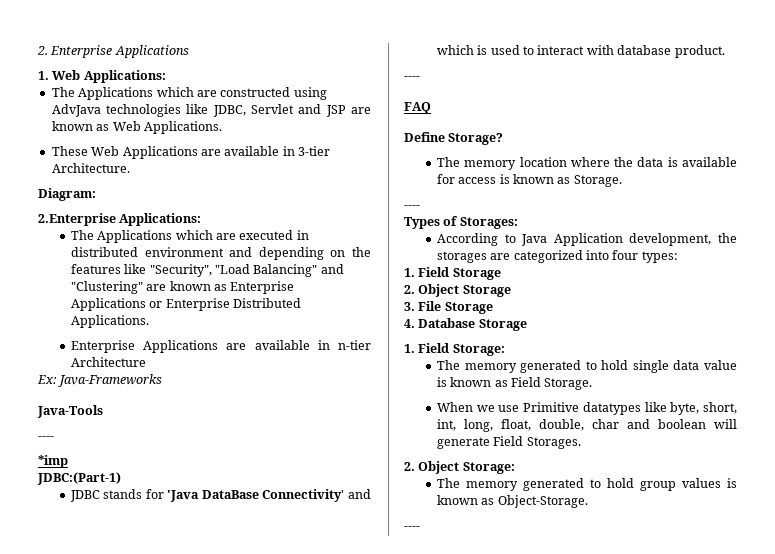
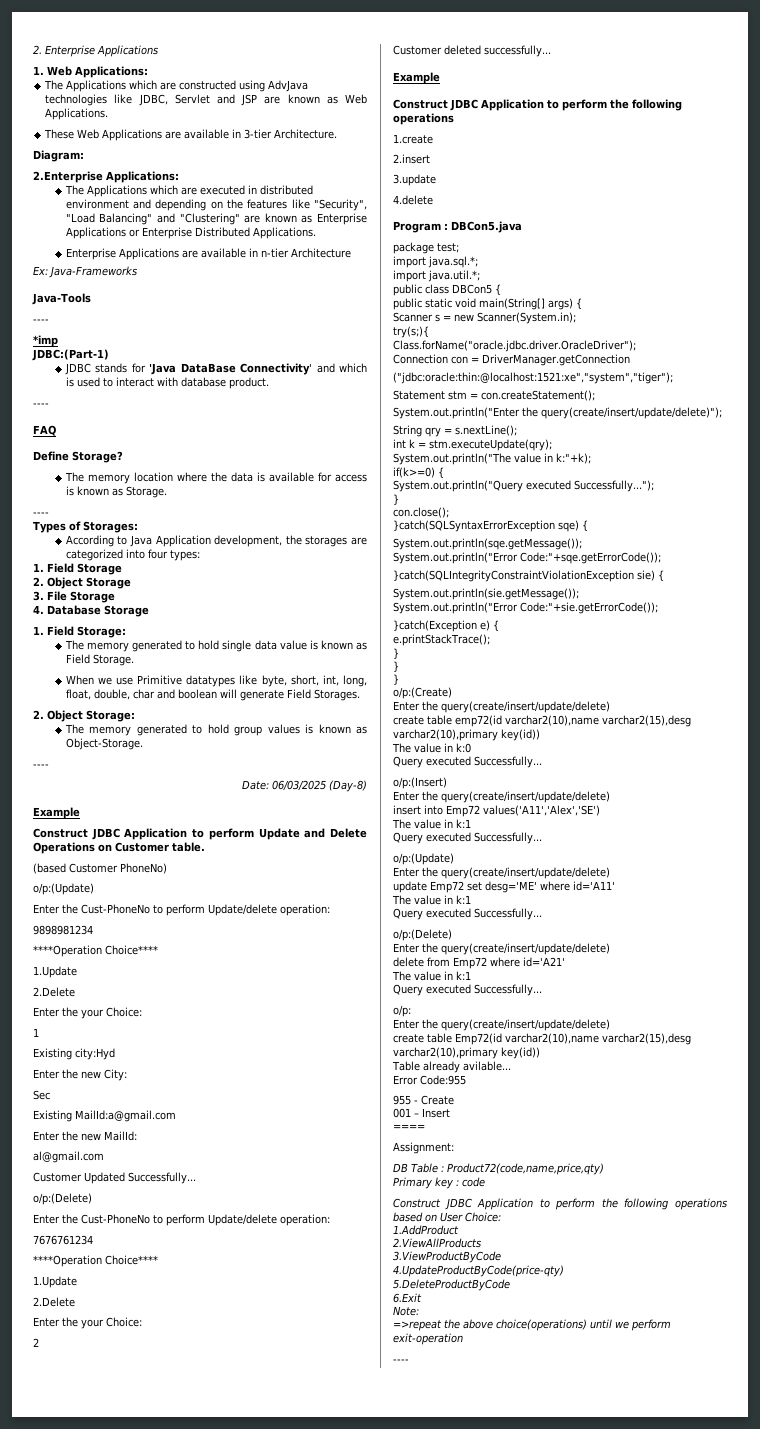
(420, 528) none -> [242,780,367,792] [33,807,80,819] [33,828,368,840] [33,842,205,854] [33,863,167,874] [33,883,94,895] [33,904,330,916] [33,925,93,935] [33,945,158,957] [33,966,77,978] [33,987,75,997] [33,1007,142,1019] [33,1028,39,1037] [33,1048,115,1060] [33,1069,127,1081] [33,1090,50,1100] [33,1110,176,1122] [33,1131,137,1141] [33,1151,104,1163] [33,1172,196,1184] [33,1193,92,1205] [33,1214,330,1226] [33,1235,93,1245] [33,1255,158,1267] [33,1276,77,1288] [33,1297,75,1307] [33,1317,142,1329] [33,1338,39,1347] [393,45,551,57] [393,72,440,84] [393,99,682,111] [393,113,454,125] [393,134,433,144] [393,154,430,164] [393,174,436,186] [393,195,433,205] [393,221,522,233] [393,242,459,254] [393,256,478,268] [393,270,480,282] [393,284,501,296] [393,298,582,310] [393,312,576,324] [393,326,429,338] [393,340,636,352] [393,354,630,366] [393,372,673,384] [393,390,595,401] [393,407,722,419] [393,425,517,437] [393,439,552,451] [393,453,591,465] [393,467,444,478] [393,480,654,492] [393,494,399,505] [393,507,449,518] [393,520,588,532] [393,538,582,550] [393,552,661,564] [393,570,664,582] [393,588,579,600] [393,602,658,614] [393,620,499,632] [393,634,490,646] [393,648,399,659] [393,661,399,672] [393,674,399,685] [393,687,452,699] [393,701,610,713] [393,715,691,727] [393,729,540,741] [392,743,471,753] [393,756,542,768] [393,777,447,789] [393,791,610,803] [393,805,600,817] [392,819,471,829] [393,832,542,844] [393,853,454,865] [393,867,610,879] [393,881,615,893] [392,895,471,905] [393,908,542,920] [393,929,452,941] [393,943,610,955] [393,957,565,969] [392,971,471,981] [393,984,542,996] [393,1005,411,1017] [393,1019,610,1031] [393,1033,691,1045] [393,1047,540,1059] [392,1061,511,1073] [393,1075,466,1085] [393,1095,454,1105] [393,1108,450,1118] [393,1125,425,1130] [393,1142,454,1154] [393,1163,604,1175] [393,1177,485,1189] [393,1198,727,1210] [393,1212,501,1222] [393,1225,459,1235] [393,1238,481,1248] [393,1251,501,1263] [393,1265,564,1277] [393,1279,510,1291] [393,1293,422,1303] [393,1306,419,1316] [393,1319,671,1331] [393,1333,463,1345] [393,1359,409,1363] // Date: 06/03/2025 (Day-8) // Example // Construct JDBC Application to perform Update and Delete Operations on Customer table. // (based Customer PhoneNo) // o/p:(Update) // Enter the Cust-PhoneNo to perform Update/delete operation: // 9898981234 // ****Operation Choice**** // 1.Update // 2.Delete // Enter the your Choice: // 1 // Existing city:Hyd // Enter the new City: // Sec // Existing MailId:a@gmail.com // Enter the new MailId: // al@gmail.com // Customer Updated Successfully... // o/p:(Delete) // Enter the Cust-PhoneNo to perform Update/delete operation: // 7676761234 // ****Operation Choice**** // 1.Update // 2.Delete // Enter the your Choice: // 2 // Customer deleted successfully... // Example // Construct JDBC Application to perform the following operations // 1.create // 2.insert // 3.update // 4.delete // Program : DBCon5.java // package test; // import java.sql.*; // import java.util.*; // public class DBCon5 { // public static void main(String[] args) { // Scanner s = new Scanner(System.in); // try(s;){ // Class.forName("oracle.jdbc.driver.OracleDriver"); // Connection con = DriverManager.getConnection // ("jdbc:oracle:thin:@localhost:1521:xe","system","tiger"); // Statement stm = con.createStatement(); // System.out.println("Enter the query(create/insert/update/delete)"); // String qry = s.nextLine(); // int k = stm.executeUpdate(qry); // System.out.println("The value in k:"+k); // if(k>=0) { // System.out.println("Query executed Successfully..."); // } // con.close(); // }catch(SQLSyntaxErrorException sqe) { // System.out.println(sqe.getMessage()); // System.out.println("Error Code:"+sqe.getErrorCode()); // }catch(SQLIntegrityConstraintViolationException sie) { // System.out.println(sie.getMessage()); // System.out.println("Error Code:"+sie.getErrorCode()); // }catch(Exception e) { // e.printStackTrace(); // } // } // } // o/p:(Create) // Enter the query(create/insert/update/delete) // create table emp72(id varchar2(10),name varchar2(15),desg varchar2(10),primary key(id)) // The value in k:0 // Query executed Successfully... // o/p:(Insert) // Enter the query(create/insert/update/delete) // insert into Emp72 values('A11','Alex','SE') // The value in k:1 // Query executed Successfully... // o/p:(Update) // Enter the query(create/insert/update/delete) // update Emp72 set desg='ME' where id='A11' // The value in k:1 // Query executed Successfully... // o/p:(Delete) // Enter the query(create/insert/update/delete) // delete from Emp72 where id='A21' // The value in k:1 // Query executed Successfully... // o/p: // Enter the query(create/insert/update/delete) // create table Emp72(id varchar2(10),name varchar2(15),desg varchar2(10),primary key(id)) // Table already avilable... // Error Code:955 // 955 - Create // 001 – Insert // ==== // Assignment: // DB Table : Product72(code,name,price,qty) // Primary key : code // Construct JDBC Application to perform the following operations based on User Choice: // 1.AddProduct // 2.ViewAllProducts // 3.ViewProductByCode // 4.UpdateProductByCode(price-qty) // 5.DeleteProductByCode // 6.Exit // Note: // =>repeat the above choice(operations) until we perform exit-operation // ----

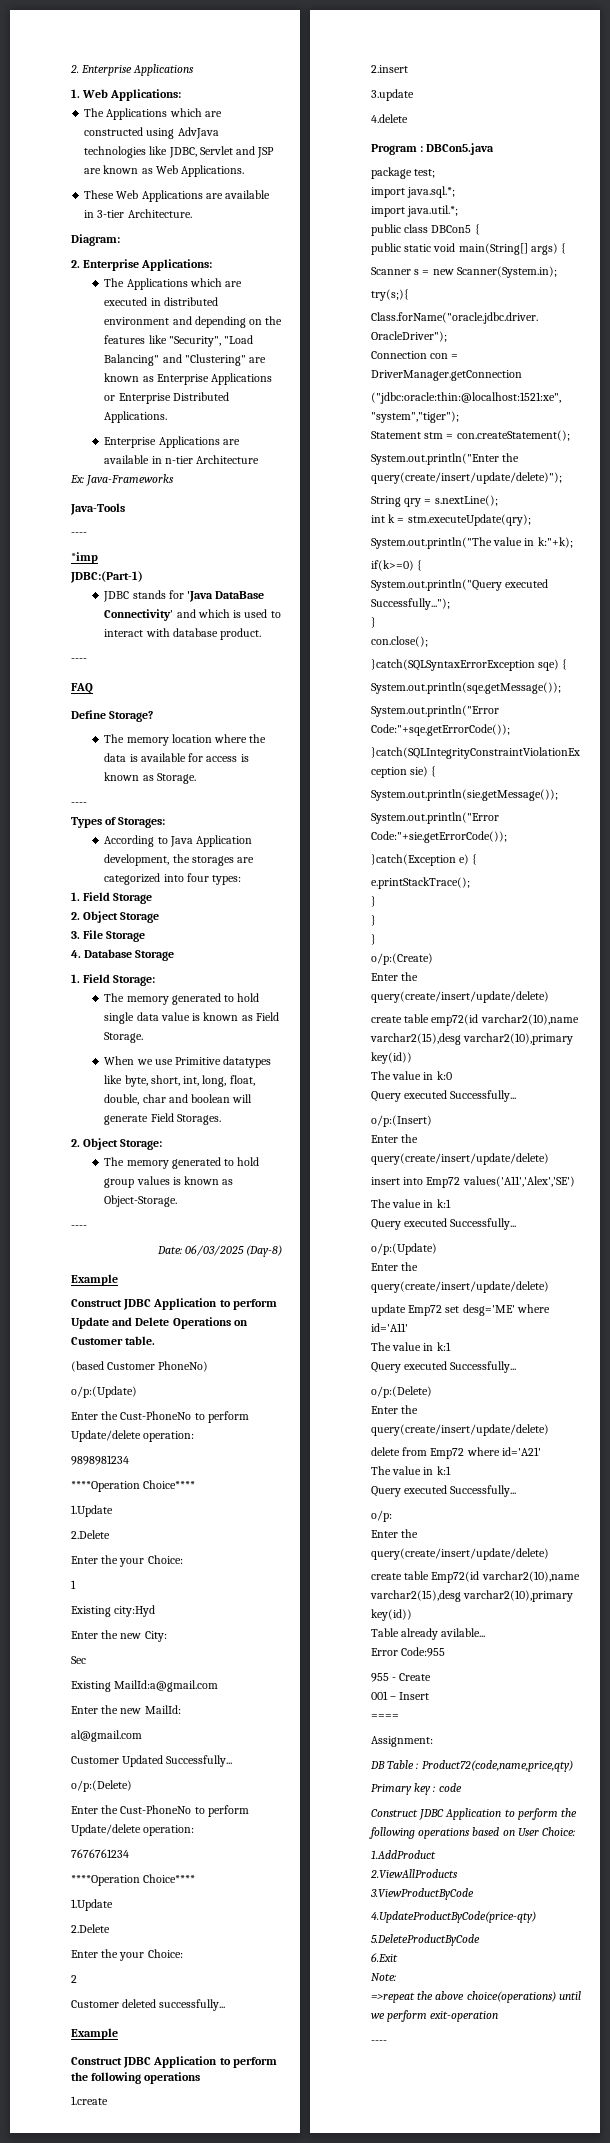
[33,171,103,183] 2.Enterprise -> [71,259,140,271] 2. Enterprise

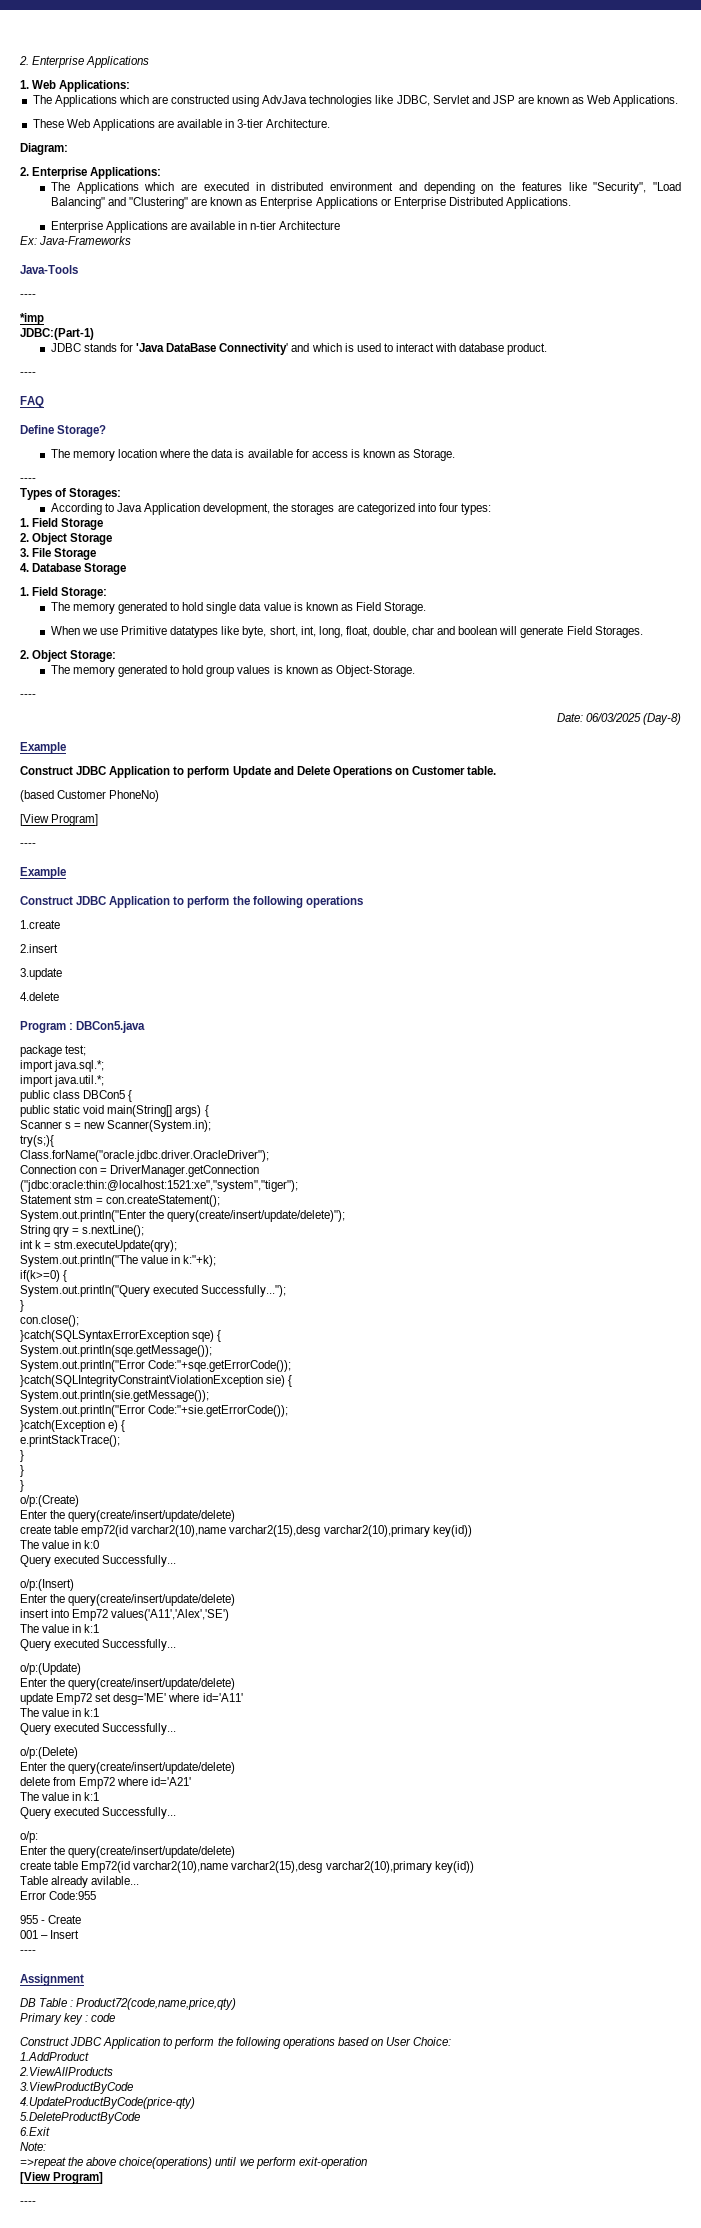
[71,1386,137,1398] [71,1411,249,1423] [71,1430,195,1442] [71,1455,129,1465] [71,1480,196,1492] [71,1505,113,1517] [71,1530,110,1539] [71,1555,183,1567] [71,1580,76,1589] [71,1605,156,1617] [71,1630,167,1642] [71,1656,86,1664] [71,1680,219,1692] [71,1705,181,1714] [71,1730,142,1742] [71,1755,233,1767] [71,1780,132,1792] [71,1805,249,1817] [71,1824,195,1836] [71,1849,129,1858] [71,1874,196,1886] [71,1899,113,1911] [71,1924,110,1933] [71,1949,183,1961] [71,1975,77,1983] [71,1999,226,2011] o/p:(Update) // Enter the Cust-PhoneNo to perform Update/delete operation: // 9898981234 // ****Operation Choice**** // 1.Update // 2.Delete // Enter the your Choice: // 1 // Existing city:Hyd // Enter the new City: // Sec // Existing MailId:a@gmail.com // Enter the new MailId: // al@gmail.com // Customer Updated Successfully... // o/p:(Delete) // Enter the Cust-PhoneNo to perform Update/delete operation: // 7676761234 // ****Operation Choice**** // 1.Update // 2.Delete // Enter the your Choice: // 2 // Customer deleted successfully... -> [20,814,99,826] [20,843,36,847] [View Program] // ----
[371,1714,399,1719] [371,1736,433,1747] ==== // Assignment: -> [20,1950,36,1954] [20,1974,84,1986] ---- // Assignment
(499, 2016) none -> [20,2172,104,2184] // [View Program]

